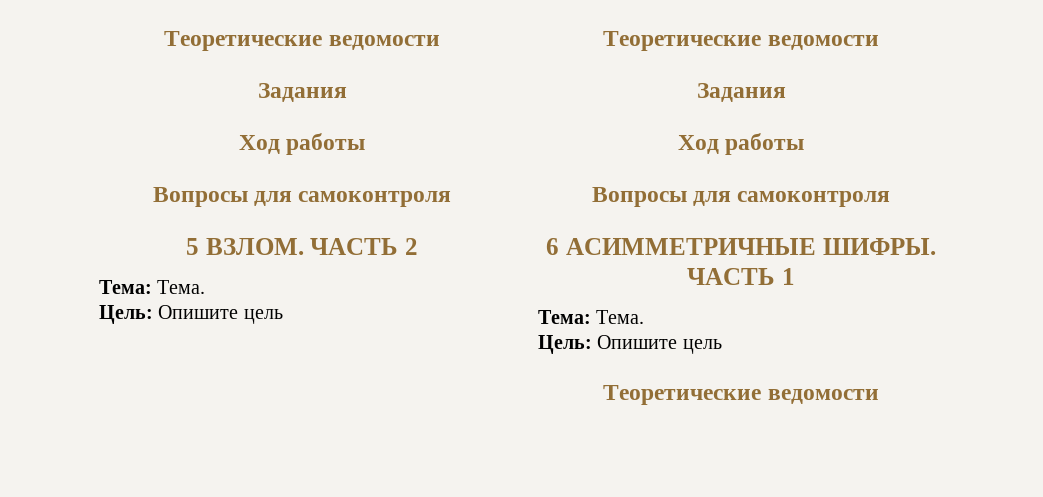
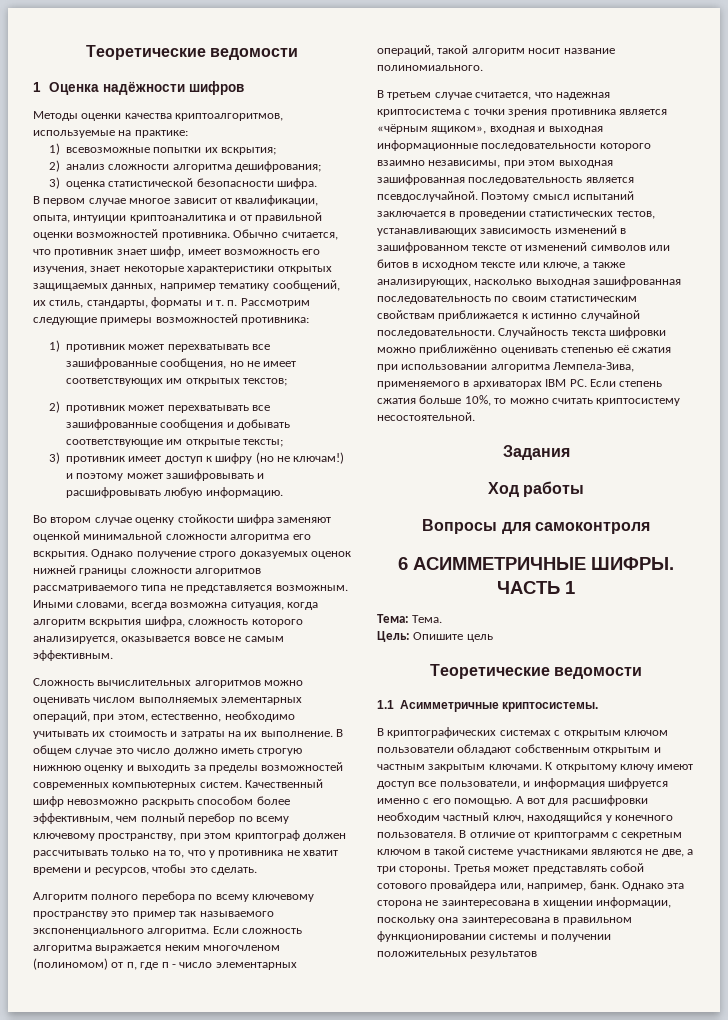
[164,31,440,51] [257,83,347,102] [238,133,366,155] [152,187,452,207] [185,238,419,255] [99,280,206,294] [99,305,283,324] [603,31,879,51] Теоретические ведомости // Задания // Ход работы // Вопросы для самоконтроля // 5 ВЗЛОМ. ЧАСТЬ 2 // Тема: Тема. // Цель: Опишите цель // Теоретические ведомости -> [85,45,299,60] [33,81,244,95] [33,111,284,121] [33,130,188,138] [48,143,276,155] [48,160,321,172] [48,177,317,189] [33,195,319,206] [33,212,322,223] [33,229,338,240] [33,246,321,257] [33,266,332,274] [33,280,340,291] [33,297,310,308] [33,314,310,325] [48,340,270,352] [65,358,297,369] [65,378,287,386] [48,401,270,413] [65,419,290,430] [65,439,283,447] [48,452,345,464] [65,470,265,481] [65,487,283,498] [33,514,332,525] [33,531,311,542] [33,549,351,559] [33,565,262,576] [33,585,348,593] [33,600,318,610] [33,616,303,627] [33,636,284,644] [33,650,113,661] [33,678,304,688] [33,697,303,705] [33,711,295,722] [33,729,343,739] [33,745,303,756] [33,762,344,773] [33,779,324,790] [33,796,290,807] [33,813,289,824] [33,830,346,841] [33,850,338,858] [33,864,257,875] [33,891,314,902] [33,911,274,919] [33,926,303,936] [33,945,281,953] [33,958,297,970] [377,45,615,56] [377,65,483,71] [377,90,610,100] [377,109,667,117] [377,124,603,134] [377,140,651,151] [377,160,613,168] [377,174,634,185] [377,191,635,202] [377,211,655,219] [377,225,627,236] [377,242,670,253] [377,259,625,270] [377,276,682,287] [377,296,638,304] [377,310,640,321] [377,327,667,338] [377,344,671,355] [377,362,635,372] [377,379,663,389] [377,395,681,406] [377,412,475,421] Теоретические ведомости // 1 Оценка надёжности шифров // Методы оценки качества криптоалгоритмов, используемые на практике: // 1) всевозможные попытки их вскрытия; // 2) анализ сложности алгоритма дешифрования; // 3) оценка статистической безопасности шифра. // В первом случае многое зависит от квалификации, опыта, интуиции криптоаналитика и от правильной оценки возможностей противника. Обычно считается, что противник знает шифр, имеет возможность его изучения, знает некоторые характеристики открытых защищаемых данных, например тематику сообщений, их стиль, стандарты, форматы и т. п. Рассмотрим следующие примеры возможностей противника: // 1) противник может перехватывать все зашифрованные сообщения, но не имеет соответствующих им открытых текстов; // 2) противник может перехватывать все зашифрованные сообщения и добывать соответствующие им открытые тексты; // 3) противник имеет доступ к шифру (но не ключам!) и поэтому может зашифровывать и расшифровывать любую информацию. // Во втором случае оценку стойкости шифра заменяют оценкой минимальной сложности алгоритма его вскрытия. Однако получение строго доказуемых оценок нижней границы сложности алгоритмов рассматриваемого типа не представляется возможным. Иными словами, всегда возможна ситуация, когда алгоритм вскрытия шифра, сложность которого анализируется, оказывается вовсе не самым эффективным. // Сложность вычислительных алгоритмов можно оценивать числом выполняемых элементарных операций, при этом, естественно, необходимо учитывать их стоимость и затраты на их выполнение. В общем случае это число должно иметь строгую нижнюю оценку и выходить за пределы возможностей современных компьютерных систем. Качественный шифр невозможно раскрыть способом более эффективным, чем полный перебор по всему ключевому пространству, при этом криптограф должен рассчитывать только на то, что у противника не хватит времени и ресурсов, чтобы это сделать. // Алгоритм полного перебора по всему ключевому пространству это пример так называемого экспоненциального алгоритма. Если сложность алгоритма выражается неким многочленом (полиномом) от п, где п - число элементарных операций, такой алгоритм носит название полиномиального. // В третьем случае считается, что надежная криптосистема с точки зрения противника является «чёрным ящиком», входная и выходная информационные последовательности которого взаимно независимы, при этом выходная зашифрованная последовательность является псевдослучайной. Поэтому смысл испытаний заключается в проведении статистических тестов, устанавливающих зависимость изменений в зашифрованном тексте от изменений символов или битов в исходном тексте или ключе, а также анализирующих, насколько выходная зашифрованная последовательность по своим статистическим свойствам приближается к истинно случайной последовательности. Случайность текста шифровки можно приближённо оценивать степенью её сжатия при использовании алгоритма Лемпела-Зива, применяемого в архиваторах IBM PC. Если степень сжатия больше 10%, то можно считать криптосистему несостоятельной.
(879, 396) none -> [377,700,599,712] [377,727,668,738] [377,744,661,755] [377,762,694,772] [377,778,668,789] [377,795,648,806] [377,812,673,823] [377,830,683,840] [377,846,693,857] [377,863,644,874] [377,880,685,891] [377,897,671,908] [377,917,632,925] [377,931,612,942] [377,951,538,959] // 1.1 Асимметричные криптосистемы. // В криптографических системах с открытым ключом пользователи обладают собственным открытым и частным закрытым ключами. К открытому ключу имеют доступ все пользователи, и информация шифруется именно с его помощью. А вот для расшифровки необходим частный ключ, находящийся у конечного пользователя. В отличие от криптограмм с секретным ключом в такой системе участниками являются не две, а три стороны. Третья может представлять собой сотового провайдера или, например, банк. Однако эта сторона не заинтересована в хищении информации, поскольку она заинтересована в правильном функционировании системы и получении положительных результатов

